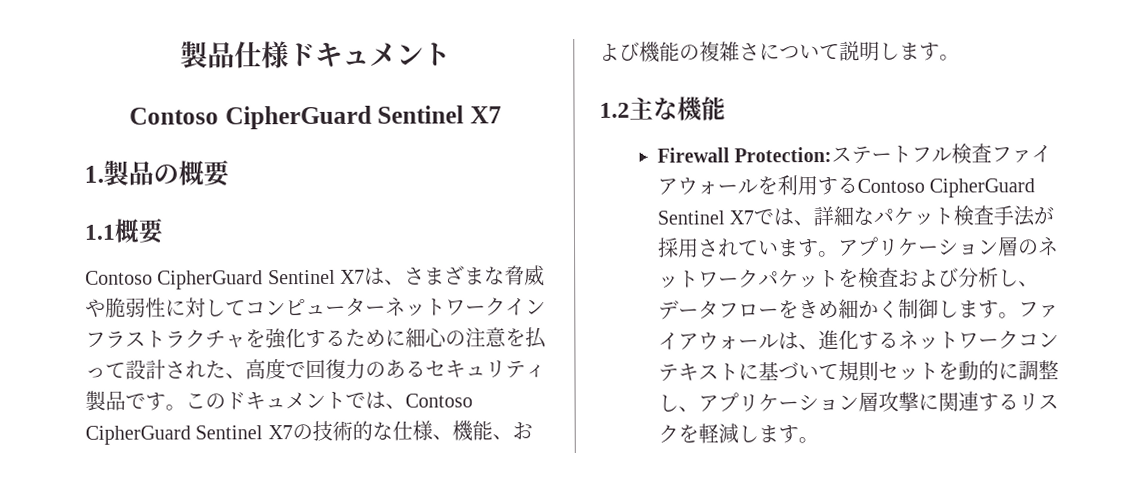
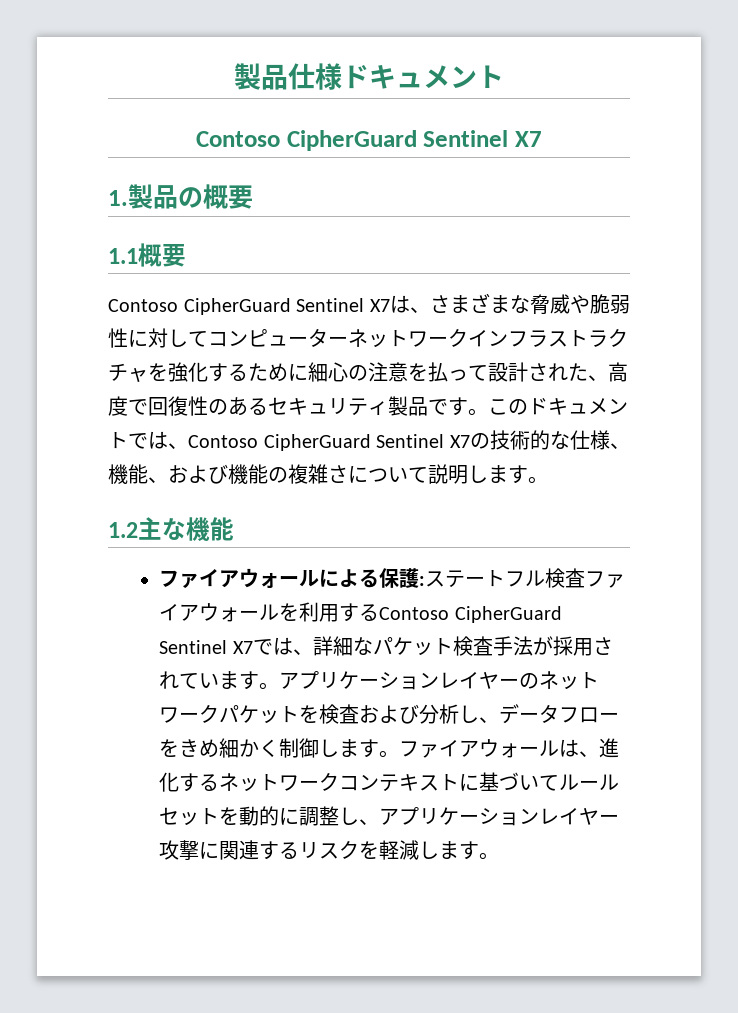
[345,358,366,379] 力 -> [188,396,208,416] 性
[656,147,833,163] Firewall Protection: -> [159,568,426,589] ファイアウォールによる保護:
[996,236,1019,257] 層 -> [439,672,520,689] レイヤー
[837,360,879,382] 規則 -> [559,774,620,790] ルール
[857,391,879,412] 層 -> [539,808,620,825] レイヤー

